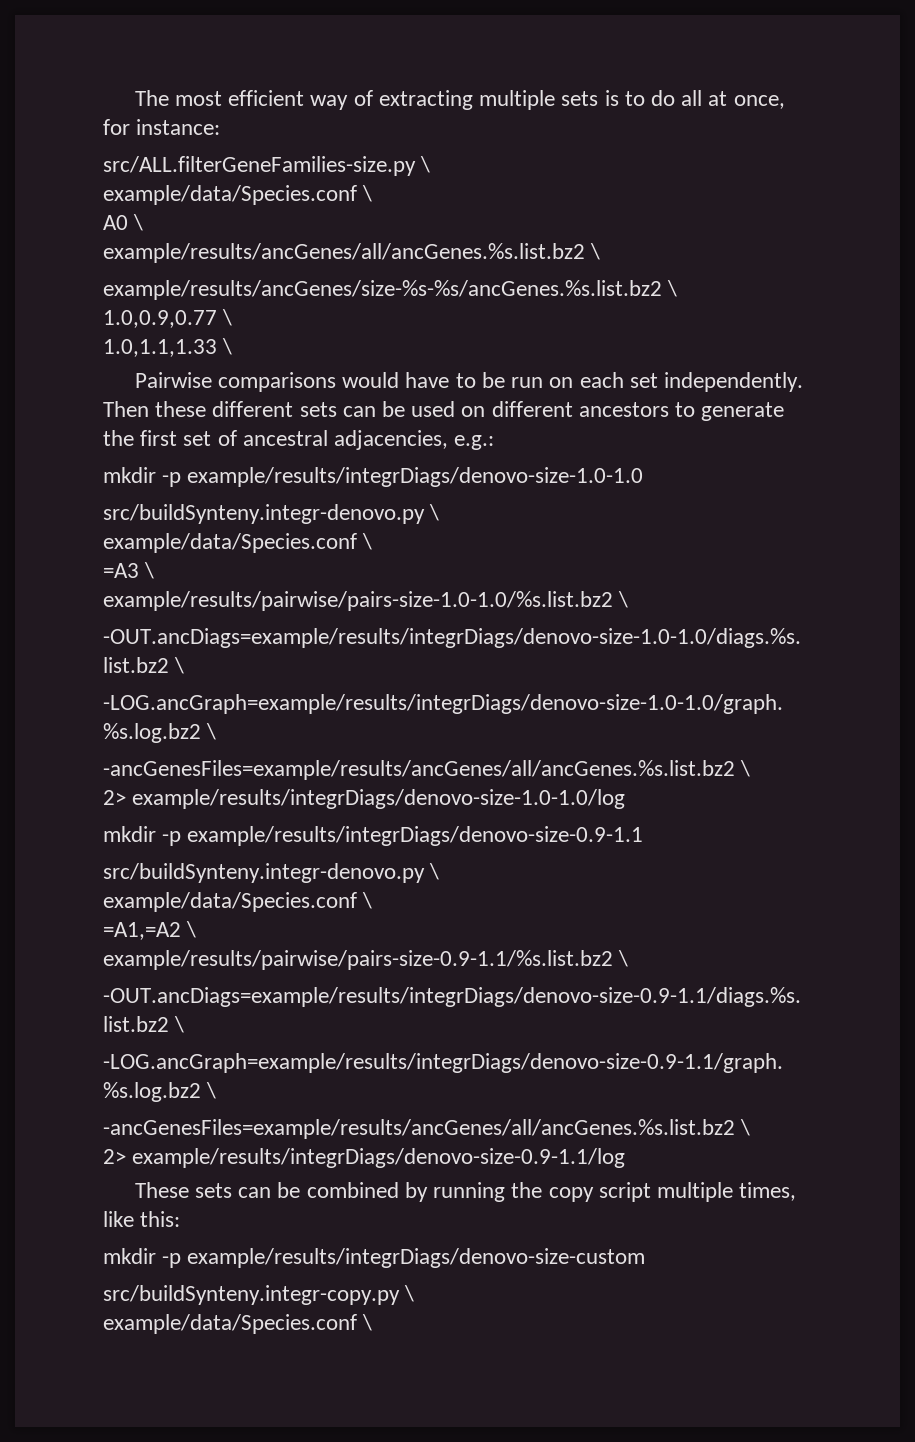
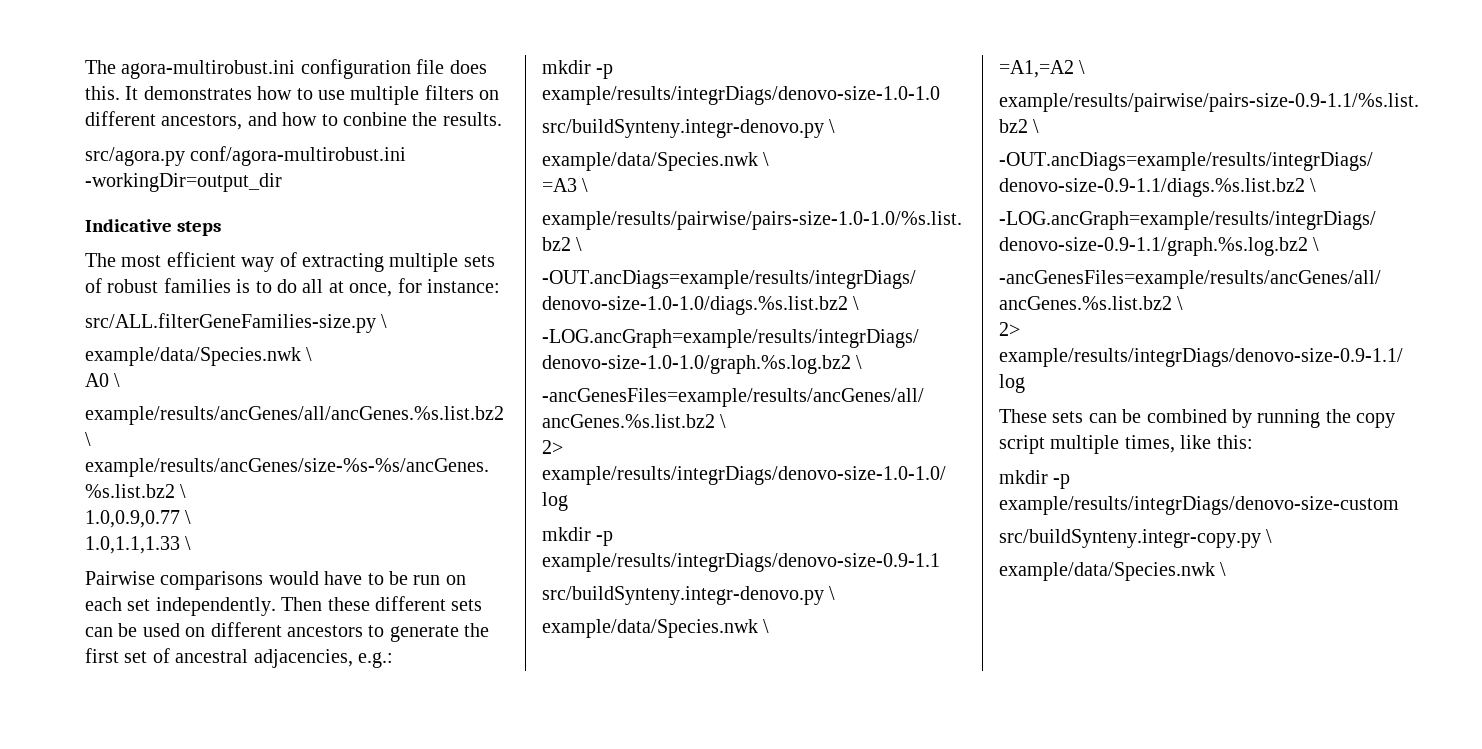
[134,90,169,106] The -> [85,59,487,79] [85,85,500,105] [85,111,502,130] [85,146,407,166] [85,173,282,192] [85,219,222,236] [85,253,116,267] The agora-multirobust.ini configuration file does this. It demonstrates how to use multiple filters on different ancestors, and how to conbine the results. // src/agora.py conf/agora-multirobust.ini -workingDir=output_dir // Indicative steps // The
(599, 98) none -> [85,278,231,293] of robust families
[103,185,357,205] example/data/Species.conf -> [85,347,301,366] example/data/Species.nwk
[103,533,357,553] example/data/Species.conf -> [542,152,758,171] example/data/Species.nwk
[103,892,357,912] example/data/Species.conf -> [542,619,758,638] example/data/Species.nwk
[103,1314,357,1334] example/data/Species.conf -> [999,562,1215,581] example/data/Species.nwk

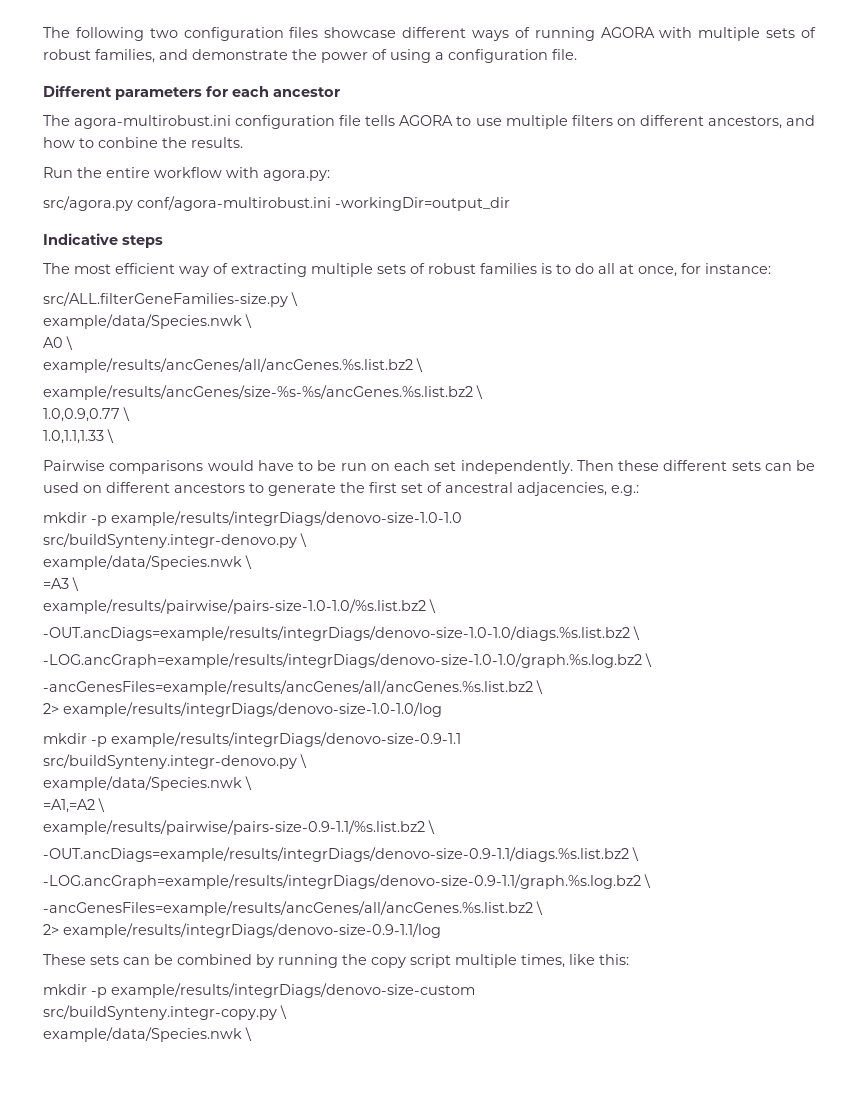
[85,59,487,79] [85,86,293,100] The agora-multirobust.ini configuration file does this. It demonstrates how -> [43,27,816,41] [43,49,577,63] [43,85,340,100] [43,115,454,129] The following two configuration files showcase different ways of running AGORA with multiple sets of robust families, and demonstrate the power of using a configuration file. // Different parameters for each ancestor // The agora-multirobust.ini configuration file tells AGORA
(502, 119) none -> [43,167,330,181] // Run the entire workflow with agora.py:

